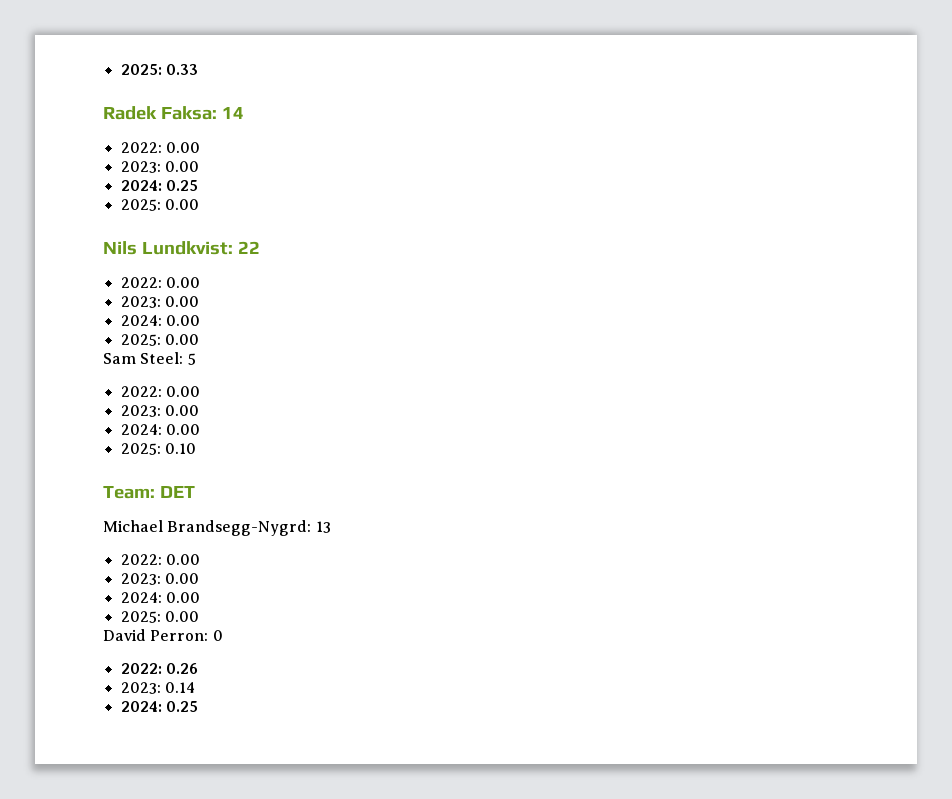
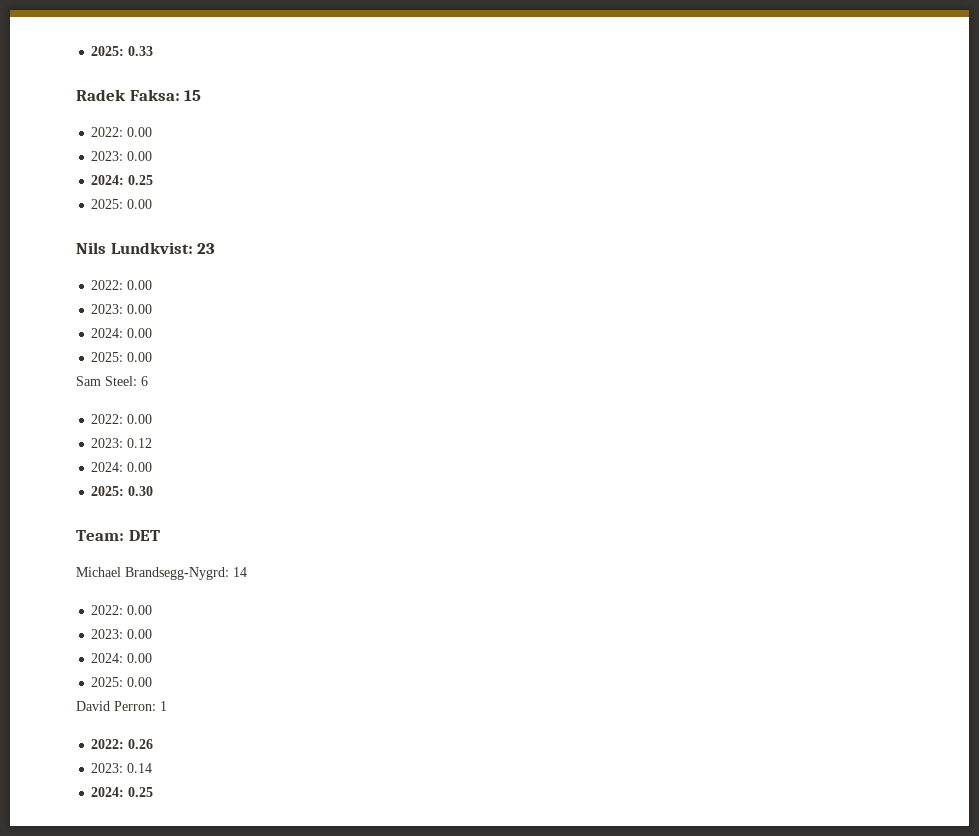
[221,107,244,119] 14 -> [184,90,202,101] 15
[237,241,260,254] 22 -> [197,243,216,254] 23
[187,353,196,365] [120,386,200,397] [120,405,199,417] [120,424,200,435] [120,443,196,455] 5 // 2022: 0.00 // 2023: 0.00 // 2024: 0.00 // 2025: 0.10 -> [141,376,148,386] [91,414,153,424] [91,438,153,448] [91,462,153,472] [91,486,154,496] 6 // 2022: 0.00 // 2023: 0.12 // 2024: 0.00 // 2025: 0.30
[315,521,331,533] 13 -> [233,567,247,577] 14
[212,630,223,641] 0 -> [160,701,167,711] 1

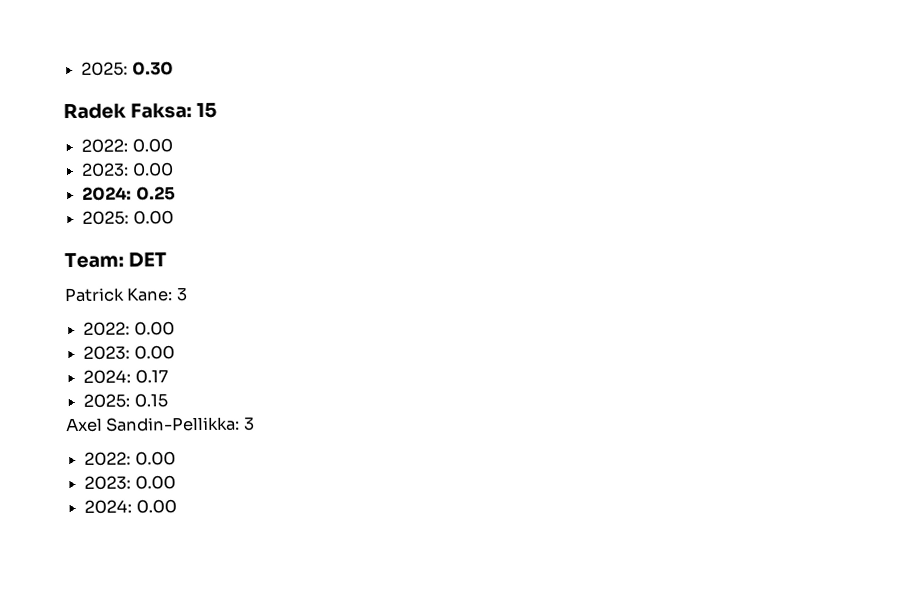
[91,46,154,56] 2025: 0.33 -> [81,61,174,76] 2025: 0.30
[76,242,216,254] [91,280,153,290] [91,304,153,314] [91,328,153,338] [91,352,153,362] [76,376,148,386] [91,414,153,424] [91,438,153,448] [91,462,153,472] [91,486,154,496] [76,530,160,541] [76,567,247,580] [91,605,153,615] [91,629,153,639] [91,653,153,663] [91,677,153,687] [76,701,167,711] [91,739,154,749] [91,763,153,773] [91,787,154,797] Nils Lundkvist: 23 // 2022: 0.00 // 2023: 0.00 // 2024: 0.00 // 2025: 0.00 // Sam Steel: 6 // 2022: 0.00 // 2023: 0.12 // 2024: 0.00 // 2025: 0.30 // Team: DET // Michael Brandsegg-Nygrd: 14 // 2022: 0.00 // 2023: 0.00 // 2024: 0.00 // 2025: 0.00 // David Perron: 1 // 2022: 0.26 // 2023: 0.14 // 2024: 0.25 -> [64,252,168,269] [64,287,188,303] [83,321,175,336] [83,345,175,360] [83,369,168,384] [83,393,168,408] [65,416,255,433] [84,451,176,466] [84,475,176,490] [84,499,177,514] Team: DET // Patrick Kane: 3 // 2022: 0.00 // 2023: 0.00 // 2024: 0.17 // 2025: 0.15 // Axel Sandin-Pellikka: 3 // 2022: 0.00 // 2023: 0.00 // 2024: 0.00

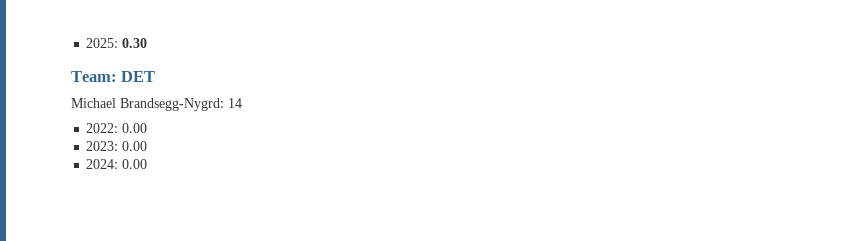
[63,102,218,120] [81,138,173,153] [81,162,174,177] [82,186,176,201] [82,210,174,225] [64,252,168,269] [64,287,188,303] [83,321,175,336] [83,345,175,360] [83,369,168,384] [83,393,168,408] [65,416,255,433] Radek Faksa: 15 // 2022: 0.00 // 2023: 0.00 // 2024: 0.25 // 2025: 0.00 // Team: DET // Patrick Kane: 3 // 2022: 0.00 // 2023: 0.00 // 2024: 0.17 // 2025: 0.15 // Axel Sandin-Pellikka: 3 -> [71,71,156,82] [71,98,242,111] Team: DET // Michael Brandsegg-Nygrd: 14

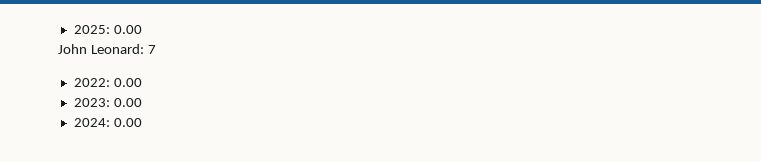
[122,38,148,48] [71,71,156,82] [71,98,242,111] 0.30 // Team: DET // Michael Brandsegg-Nygrd: 14 -> [113,25,142,34] [58,44,156,54] 0.00 // John Leonard: 7

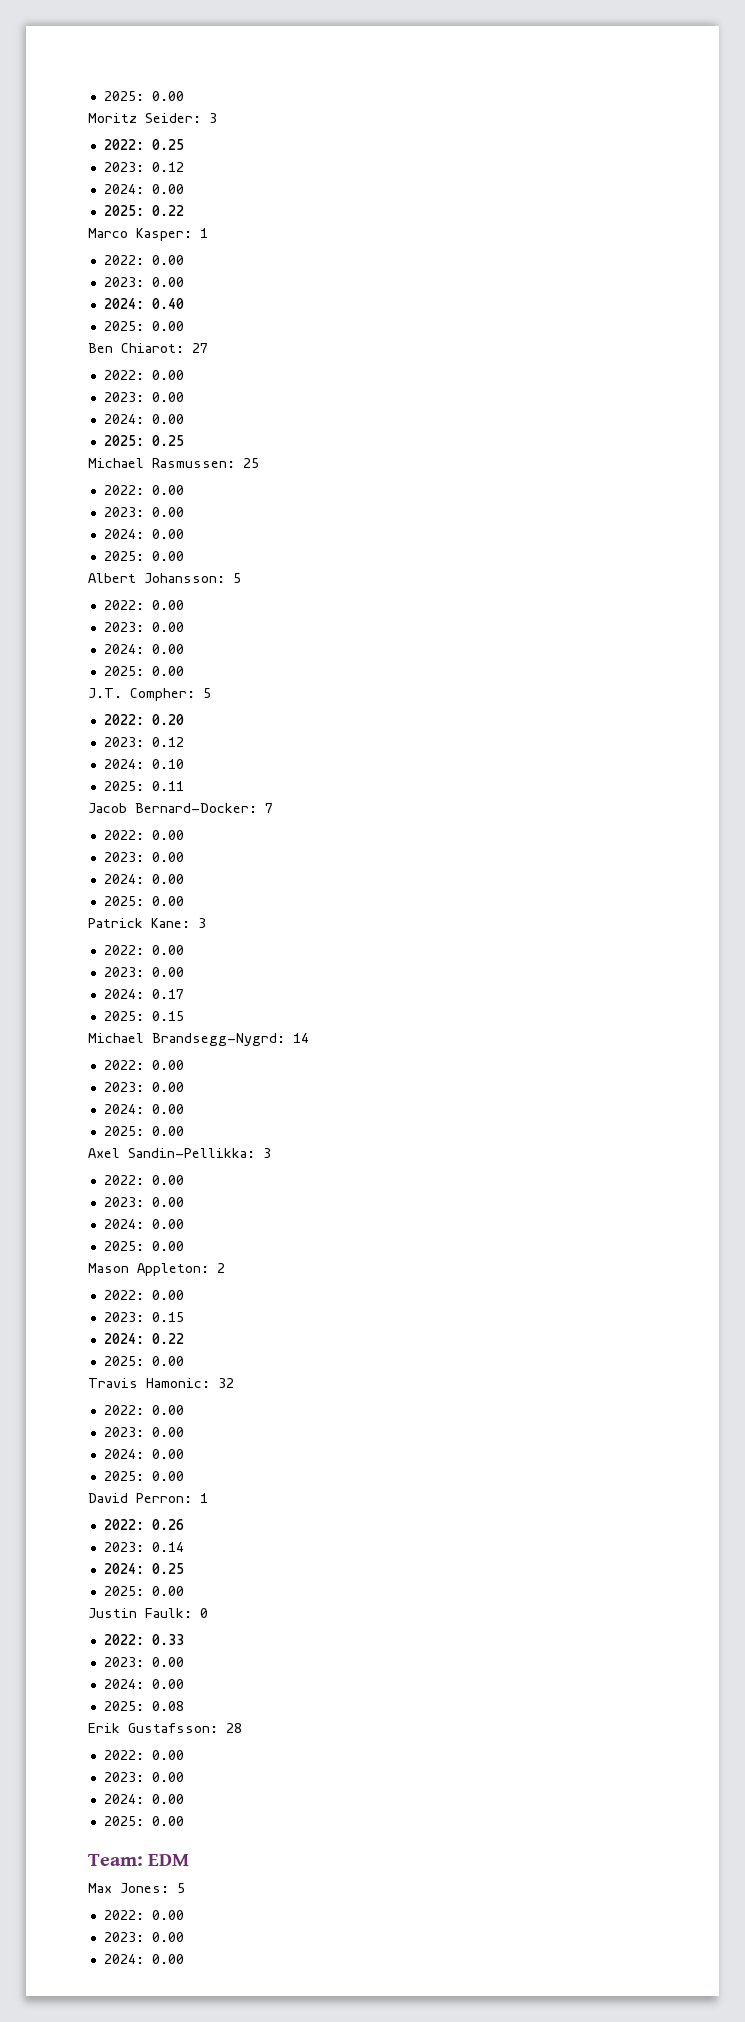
[73,25,142,34] [58,44,144,54] 2025: 0.00 // John Leonard: -> [103,91,184,101] [88,113,217,123] [103,139,184,150] [103,162,184,172] [103,184,184,194] [103,205,184,216] [88,228,208,241] [103,255,184,265] [103,277,184,287] [103,298,184,309] [103,321,184,331] [88,343,208,353] [103,370,184,380] [103,392,184,402] [103,414,184,424] [103,435,184,446] [88,458,259,468] [103,485,184,495] [103,507,184,517] [103,529,184,539] [103,551,184,561] [88,573,241,583] [103,600,184,610] [103,622,184,632] [103,644,184,654] [103,666,184,676] [88,688,211,701] [103,714,184,725] [103,737,184,747] [103,759,184,769] [103,781,184,791] [88,803,257,813] 2025: 0.00 // Moritz Seider: 3 // 2022: 0.25 // 2023: 0.12 // 2024: 0.00 // 2025: 0.22 // Marco Kasper: 1 // 2022: 0.00 // 2023: 0.00 // 2024: 0.40 // 2025: 0.00 // Ben Chiarot: 27 // 2022: 0.00 // 2023: 0.00 // 2024: 0.00 // 2025: 0.25 // Michael Rasmussen: 25 // 2022: 0.00 // 2023: 0.00 // 2024: 0.00 // 2025: 0.00 // Albert Johansson: 5 // 2022: 0.00 // 2023: 0.00 // 2024: 0.00 // 2025: 0.00 // J.T. Compher: 5 // 2022: 0.20 // 2023: 0.12 // 2024: 0.10 // 2025: 0.11 // Jacob Bernard-Docker:
(142, 122) none -> [103,896,184,906] [88,918,206,928] [103,945,184,955] [103,967,184,977] [103,989,184,999] [103,1011,184,1021] [88,1033,309,1046] [103,1060,184,1070] [103,1082,184,1092] [103,1104,184,1114] [103,1126,184,1136] [88,1148,271,1158] [103,1175,184,1185] [103,1197,184,1207] [103,1219,184,1229] [103,1241,184,1251] [88,1263,225,1276] [103,1290,184,1300] [103,1312,184,1322] [103,1333,184,1344] [103,1356,184,1366] [88,1378,234,1388] [103,1405,184,1415] [103,1427,184,1437] [103,1449,184,1459] [103,1471,184,1481] [88,1493,208,1503] [103,1519,184,1530] [103,1542,184,1552] [103,1563,184,1574] [103,1586,184,1596] [88,1608,208,1618] [103,1634,184,1645] [103,1657,184,1667] [103,1679,184,1689] [103,1701,184,1711] [88,1723,242,1733] [103,1750,184,1760] [103,1772,184,1782] [103,1794,184,1804] [103,1816,184,1826] [88,1854,190,1866] [88,1883,185,1893] [103,1910,184,1920] [103,1932,184,1942] [103,1954,184,1964] // 2025: 0.00 // Patrick Kane: 3 // 2022: 0.00 // 2023: 0.00 // 2024: 0.17 // 2025: 0.15 // Michael Brandsegg-Nygrd: 14 // 2022: 0.00 // 2023: 0.00 // 2024: 0.00 // 2025: 0.00 // Axel Sandin-Pellikka: 3 // 2022: 0.00 // 2023: 0.00 // 2024: 0.00 // 2025: 0.00 // Mason Appleton: 2 // 2022: 0.00 // 2023: 0.15 // 2024: 0.22 // 2025: 0.00 // Travis Hamonic: 32 // 2022: 0.00 // 2023: 0.00 // 2024: 0.00 // 2025: 0.00 // David Perron: 1 // 2022: 0.26 // 2023: 0.14 // 2024: 0.25 // 2025: 0.00 // Justin Faulk: 0 // 2022: 0.33 // 2023: 0.00 // 2024: 0.00 // 2025: 0.08 // Erik Gustafsson: 28 // 2022: 0.00 // 2023: 0.00 // 2024: 0.00 // 2025: 0.00 // Team: EDM // Max Jones: 5 // 2022: 0.00 // 2023: 0.00 // 2024: 0.00

